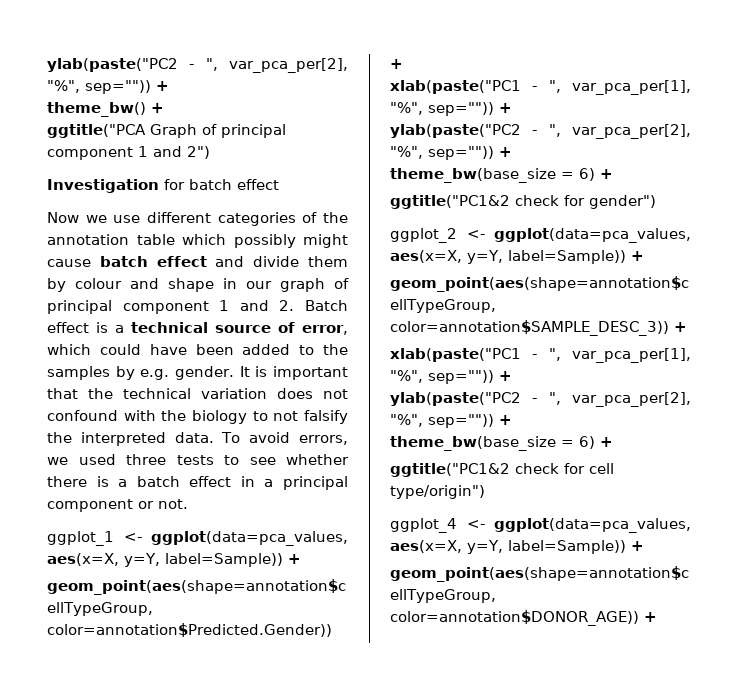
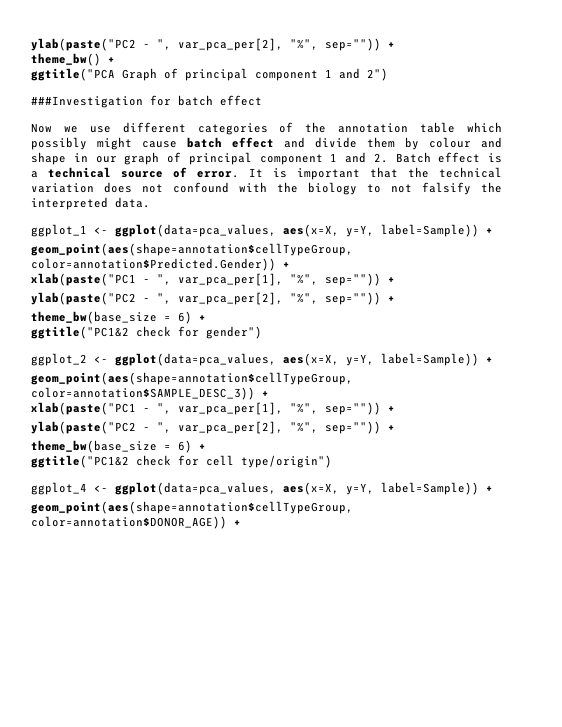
[47,179,159,193] Investigation -> [31,96,143,108] ###Investigation
[302,325,348,335] [47,344,349,355] [47,366,235,380] error, which could have been added to the samples by e.g. gender. -> [197,171,239,178] error.
[221,432,348,445] [47,454,349,465] [47,476,349,490] [47,499,188,512] To avoid errors, we used three tests to see whether there is a batch effect in a principal component or not. -> (150, 202) none

